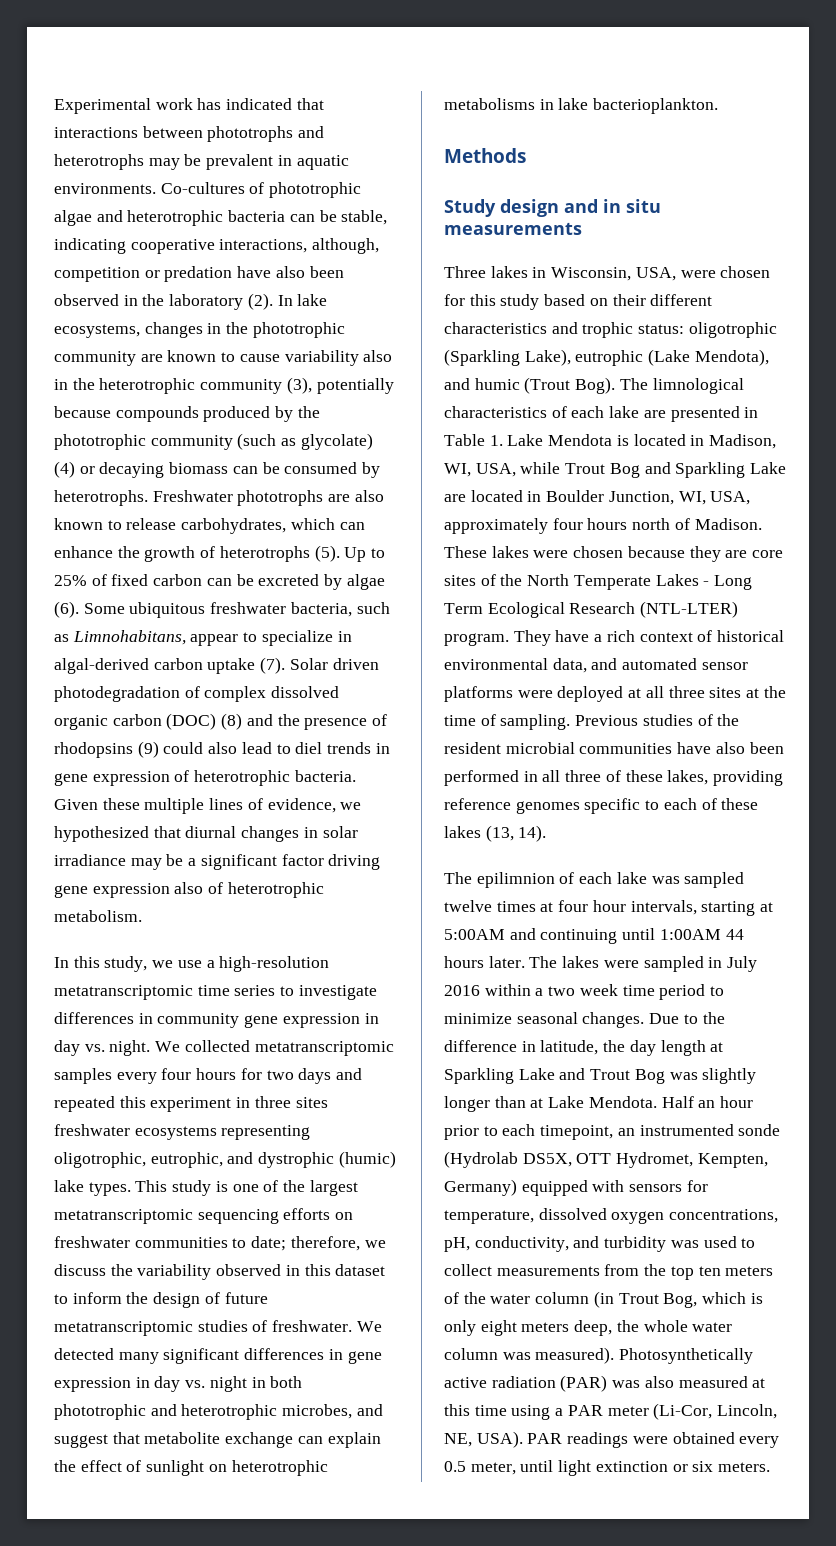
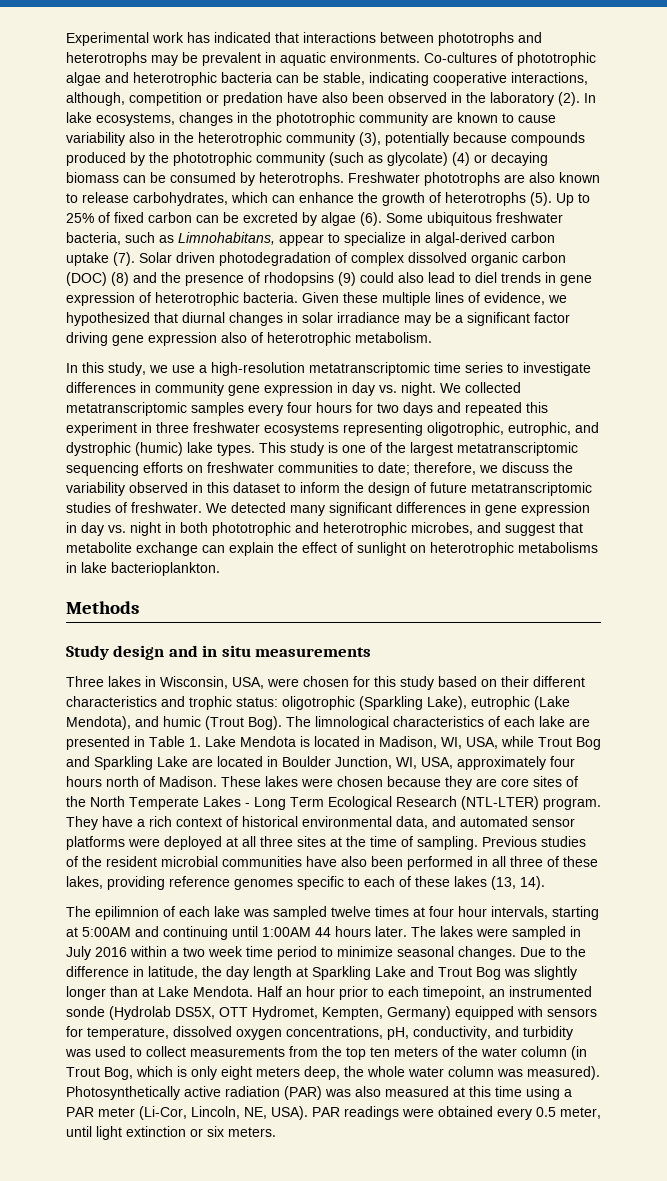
[295,1097,328,1108] sites -> (189, 427) none

